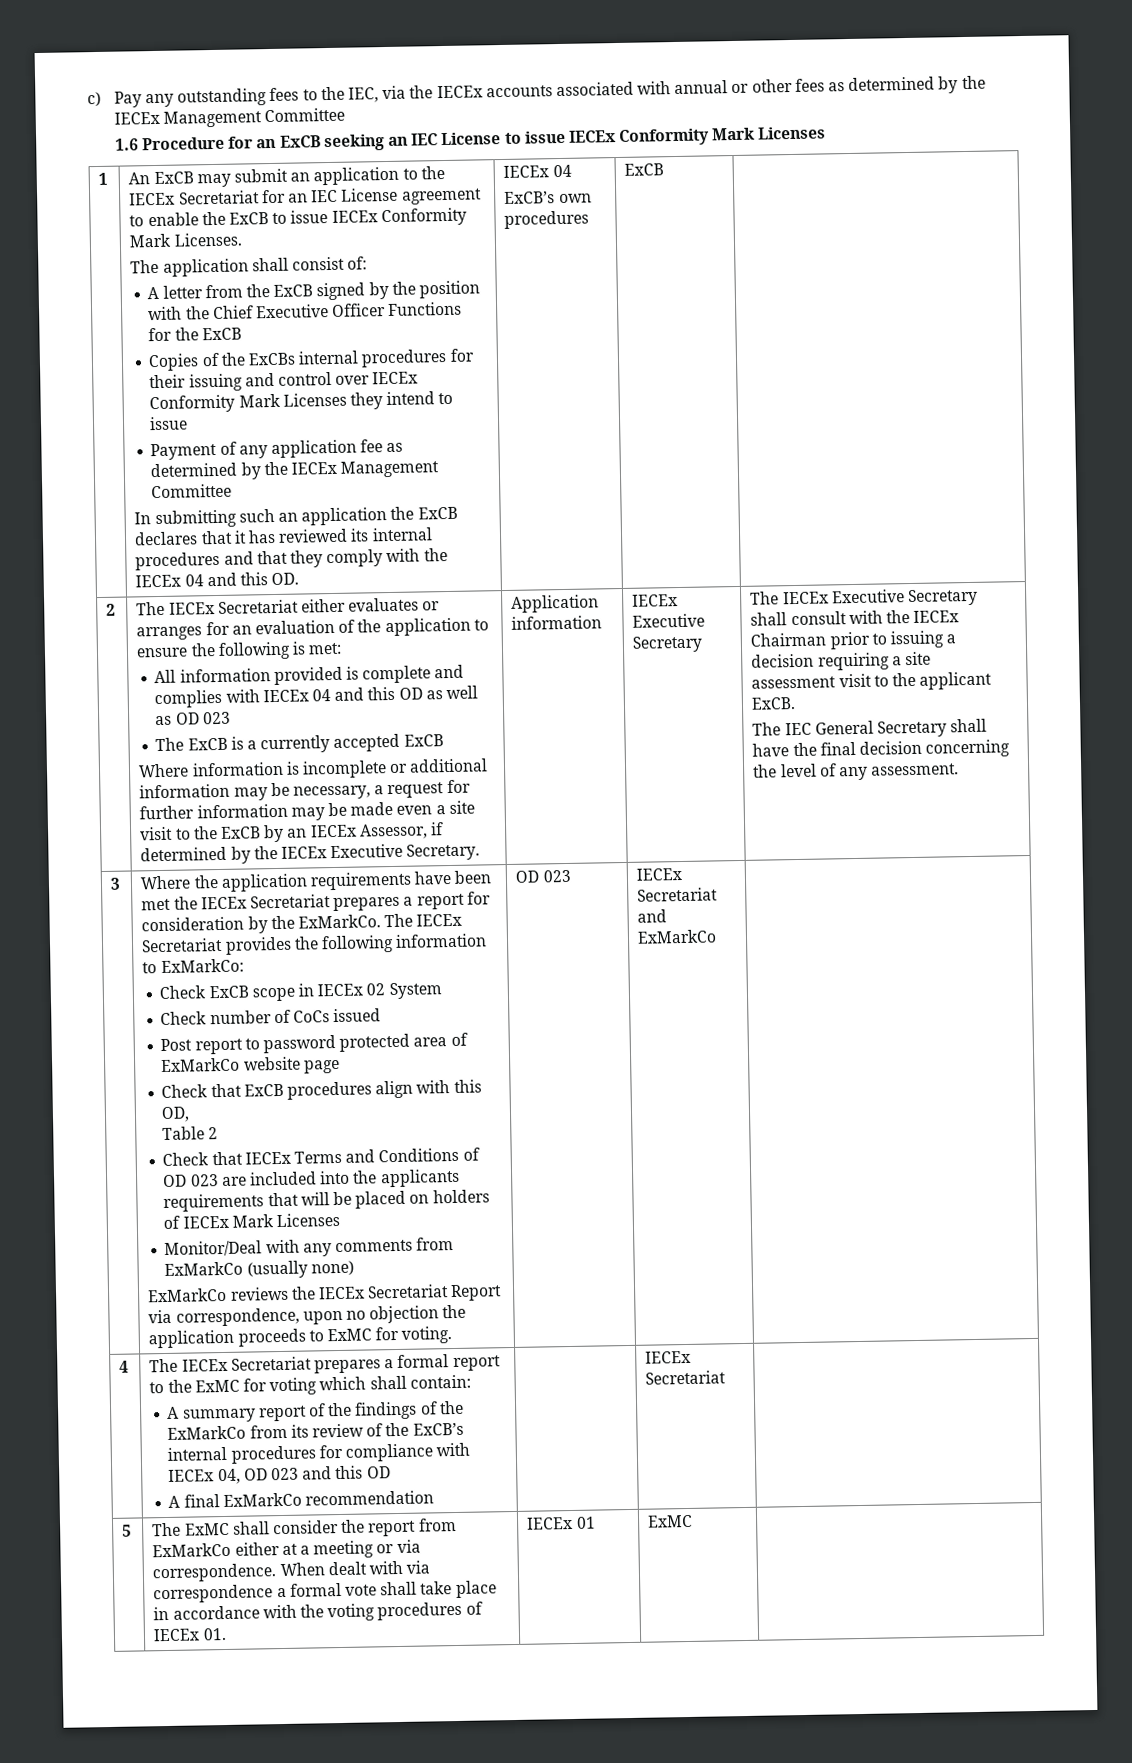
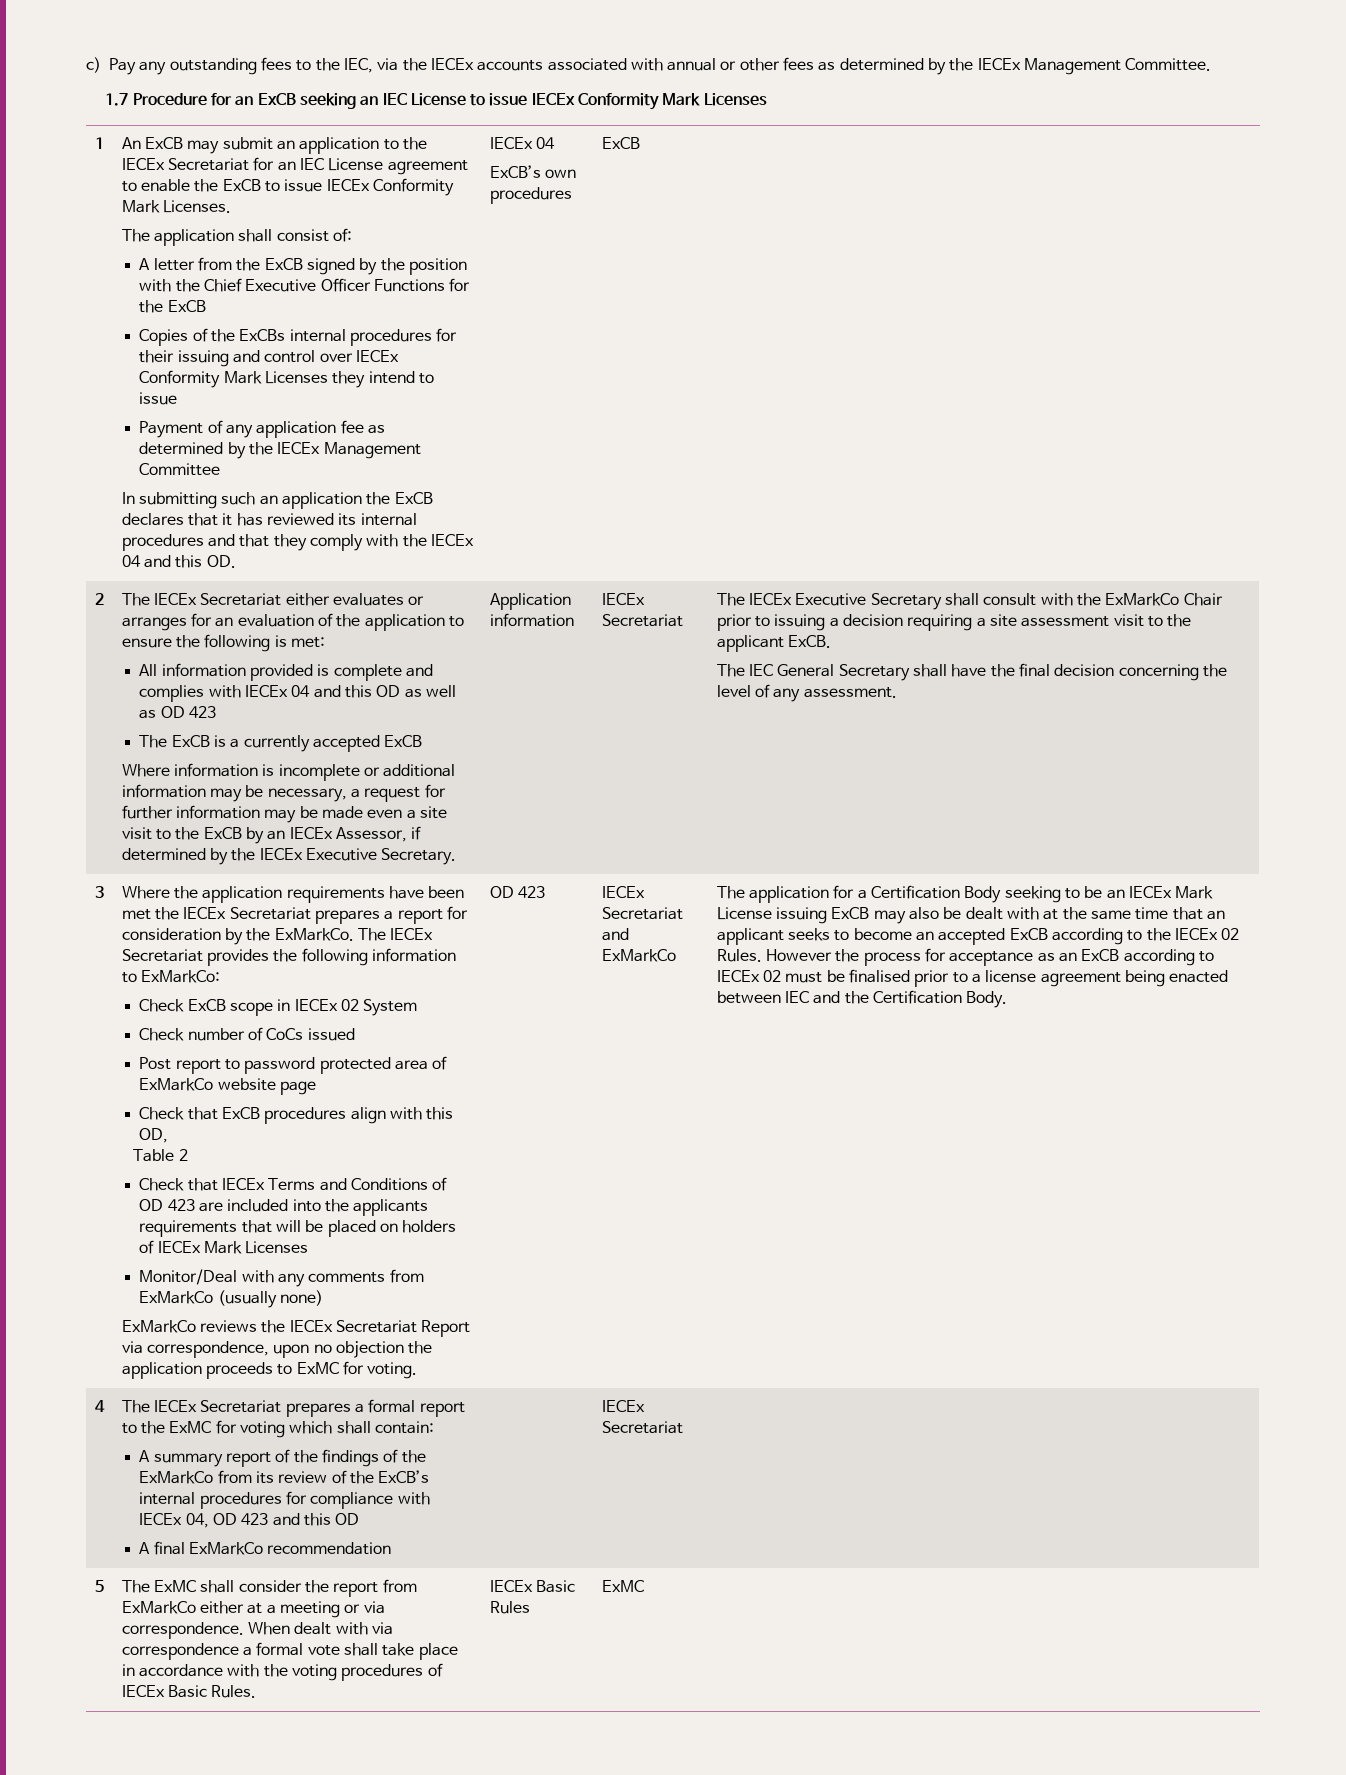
[264,107,346,123] [114,138,139,151] Committee // 1.6 -> [1125,58,1212,71] [105,93,129,106] Committee. // 1.7
[202,711,231,725] 023 -> [189,706,217,718] 423
[632,613,706,628] [632,635,704,653] Executive Secretary -> [601,614,683,627] Secretariat
[913,610,960,623] [750,632,827,647] IECEx Chairman -> [1105,593,1223,606] ExMarkCo Chair
[190,1174,219,1187] 023 -> [167,1199,195,1211] 423
[542,869,572,883] 023 -> [518,886,546,898] 423
(718, 936) none -> [716,885,1214,903] [716,907,1225,924] [716,928,1240,945] [716,948,1215,966] [716,969,1229,987] [716,990,1008,1008] The application for a Certification Body seeking to be an IECEx Mark License issuing ExCB may also be dealt with at the same time that an applicant seeks to become an accepted ExCB according to the IECEx 02 Rules. However the process for acceptance as an ExCB according to IECEx 02 must be finalised prior to a license agreement being enacted between IEC and the Certification Body.
[271,1467,300,1481] 023 -> [241,1513,269,1525] 423
[202,1627,227,1641] [526,1516,596,1530] 01. | IECEx 01 -> [168,1685,257,1698] [489,1580,576,1593] [489,1601,530,1614] Basic Rules. | IECEx Basic Rules

